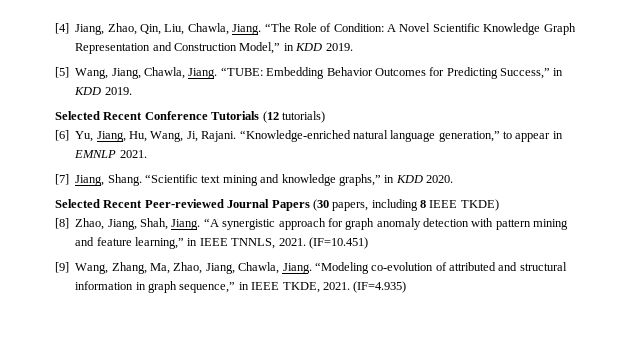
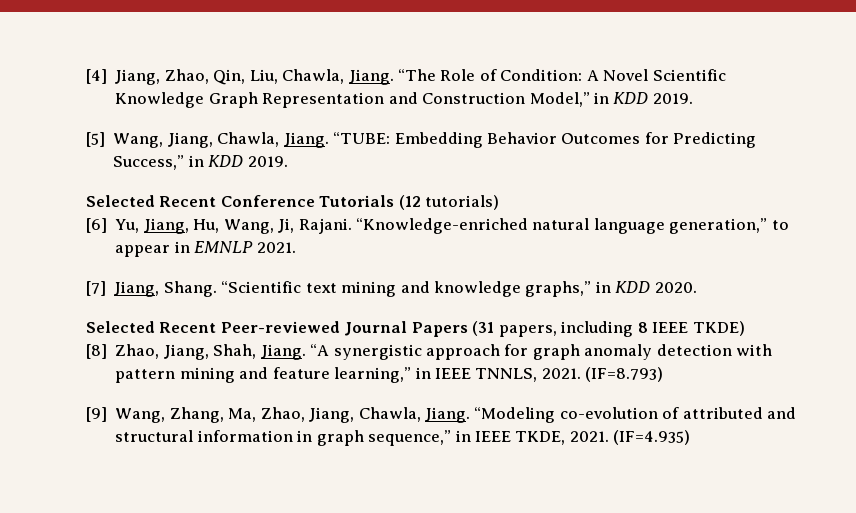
[312,199,329,211] (30 -> [472,321,495,336] (31
[308,237,368,249] (IF=10.451) -> [585,367,664,382] (IF=8.793)

